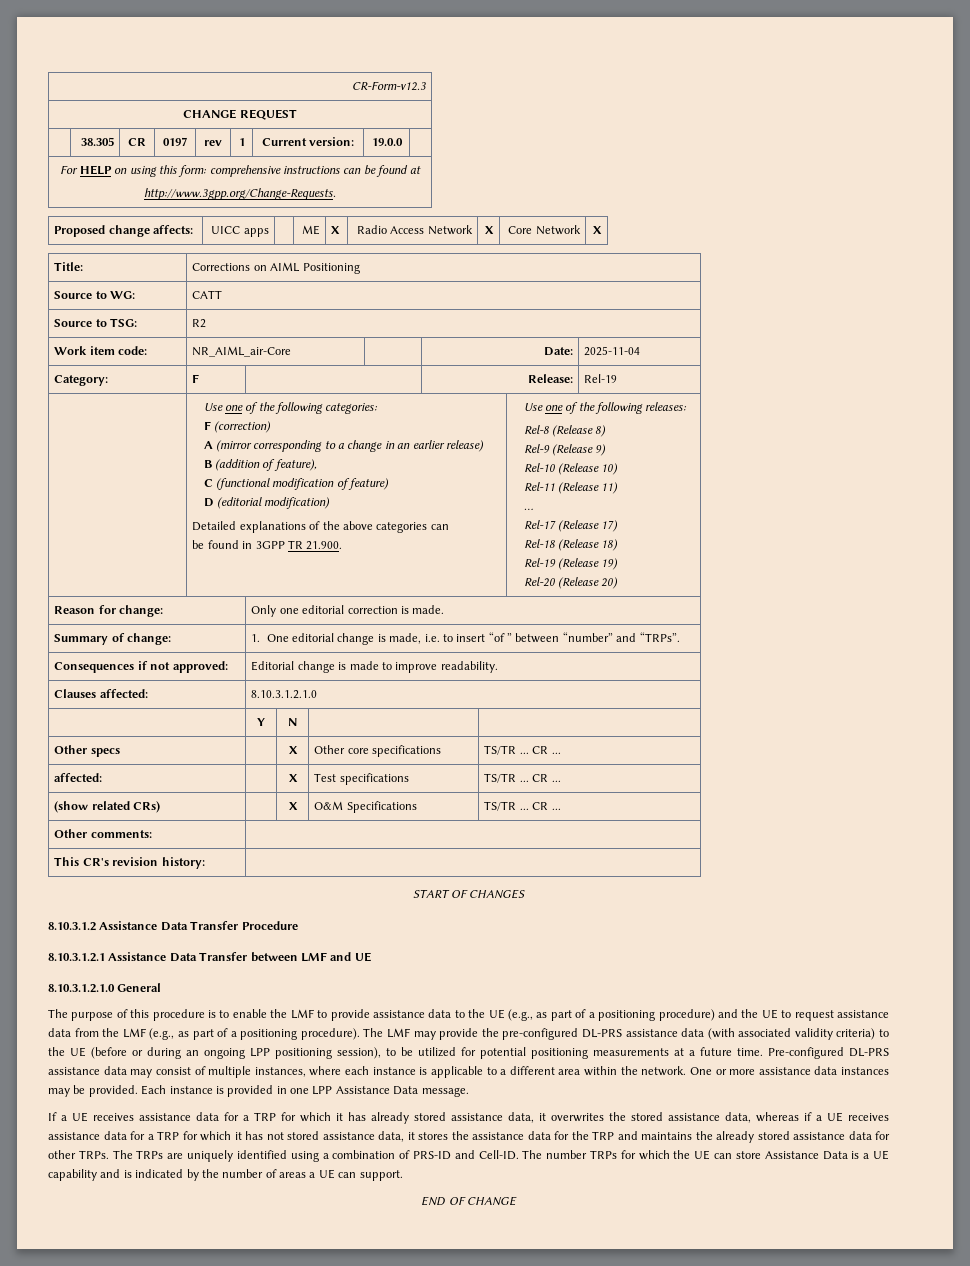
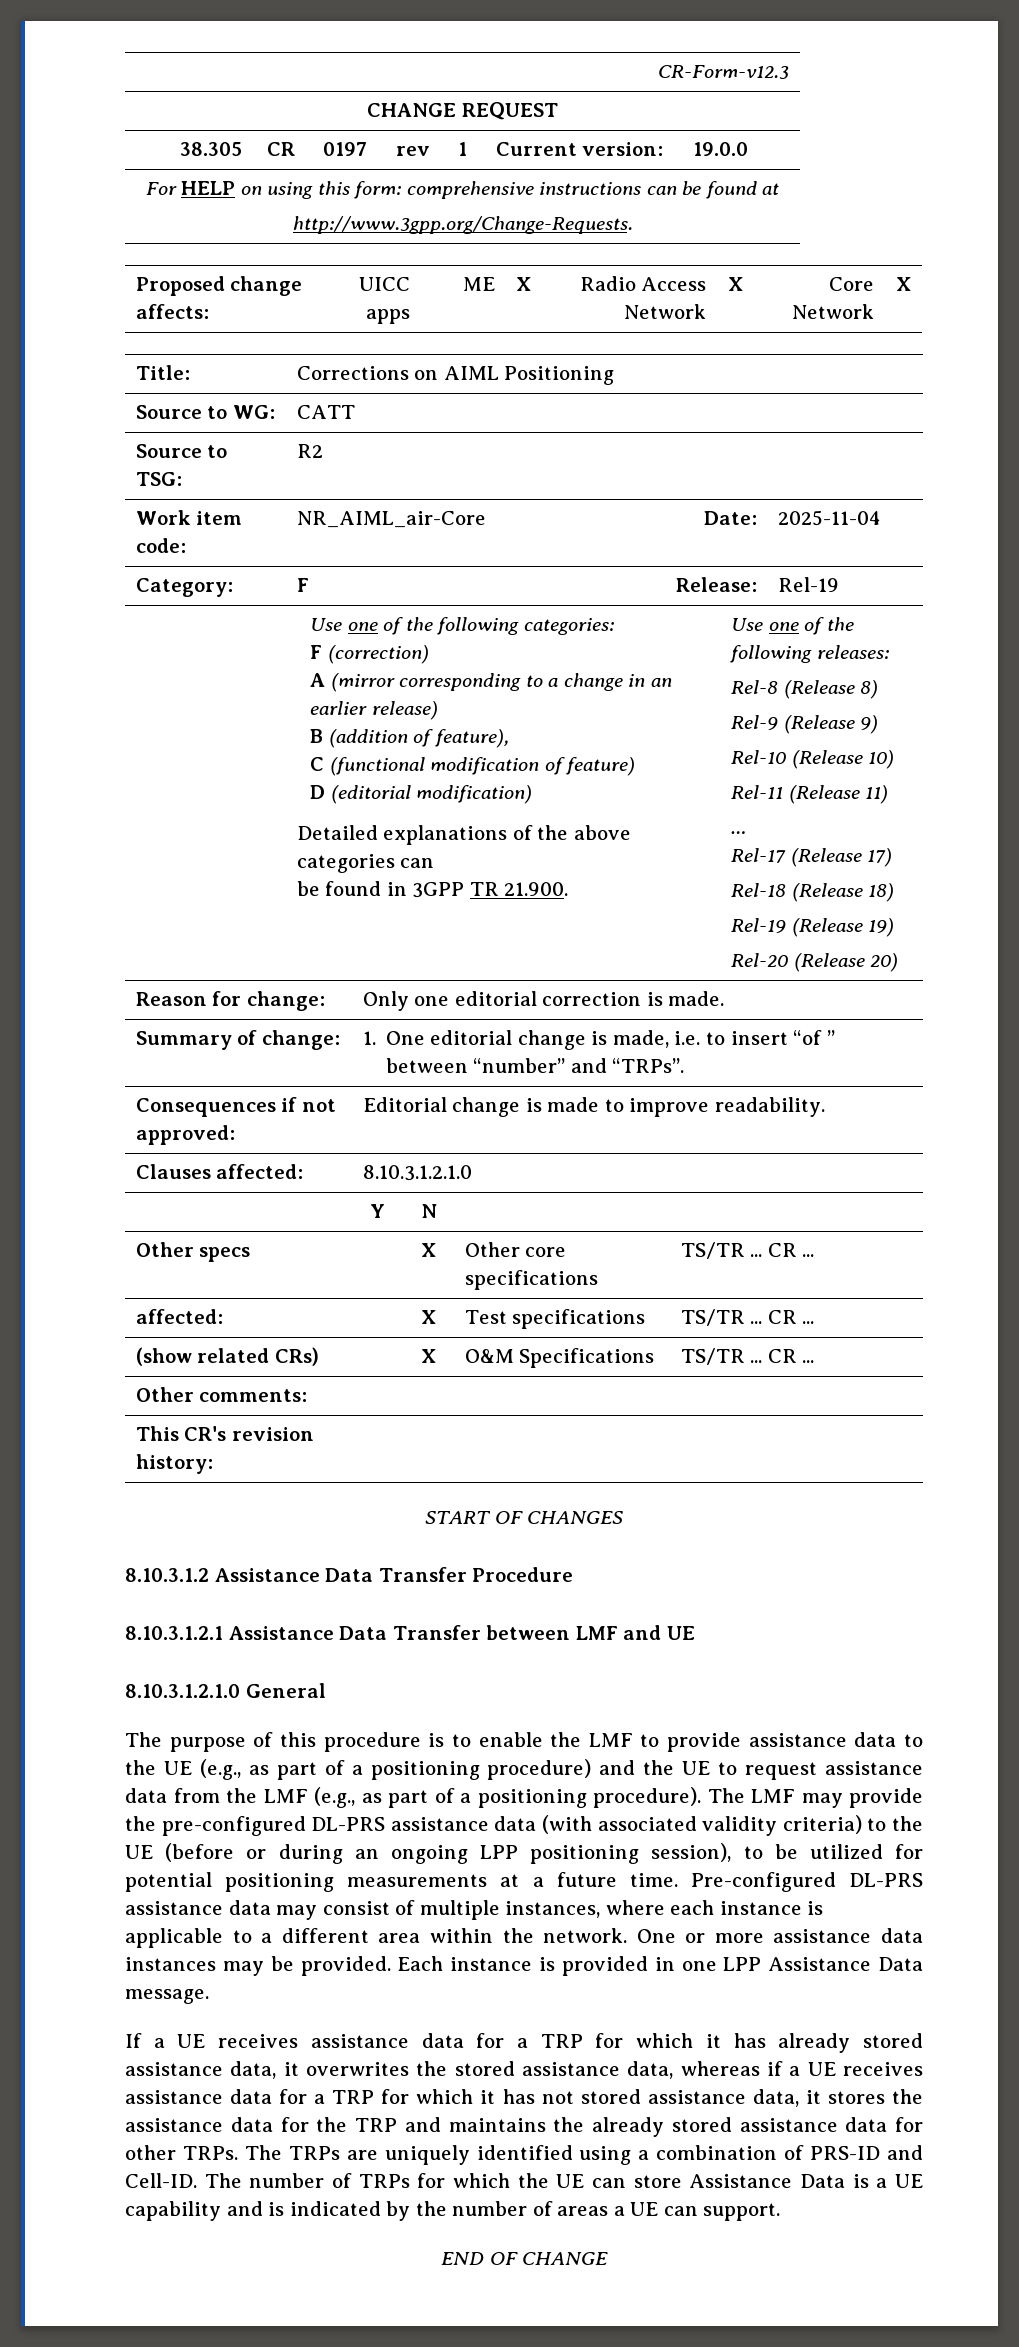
(588, 1154) none -> [332,2173,352,2188] of

